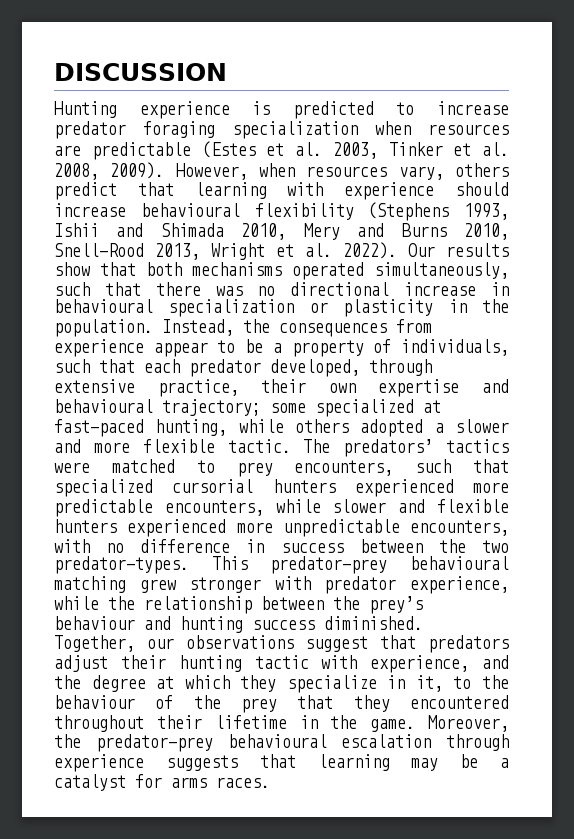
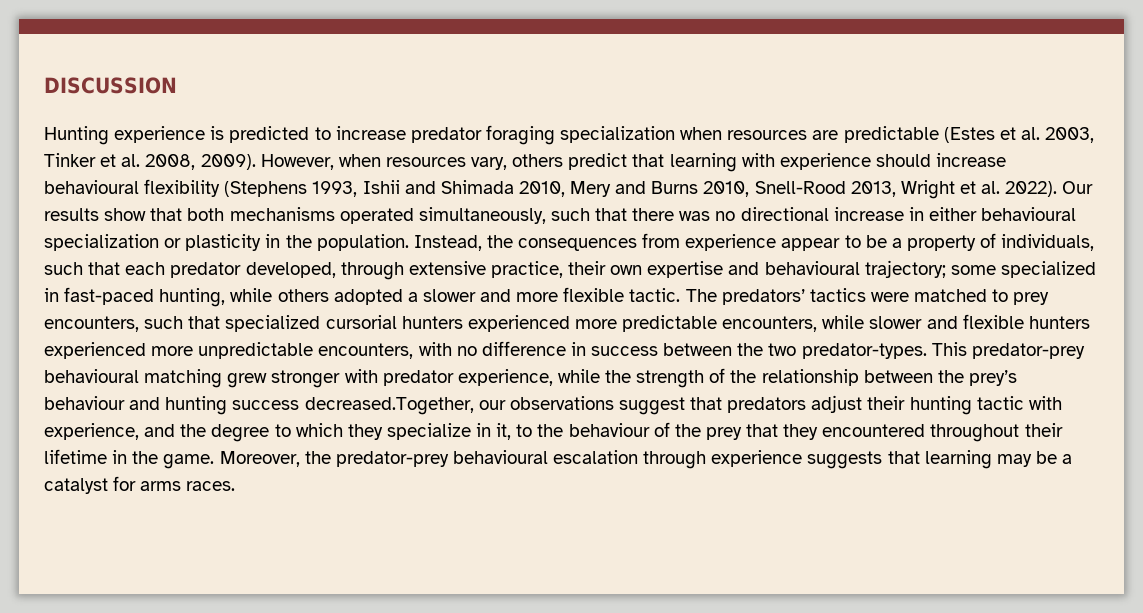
(509, 289) none -> [928,207,977,221] either
[423,400,441,413] at -> [44,288,59,302] in
(135, 603) none -> [636,368,757,388] strength of the
[324,616,423,630] [54,635,135,652] diminished. Together, -> [304,397,474,415] decreased.Together,
[156,676,175,689] at -> [274,424,291,437] to

